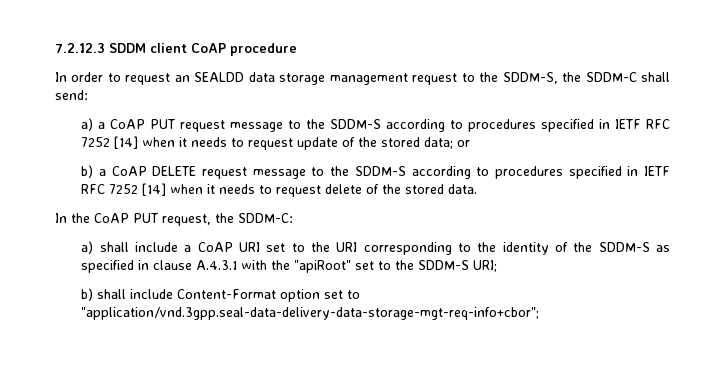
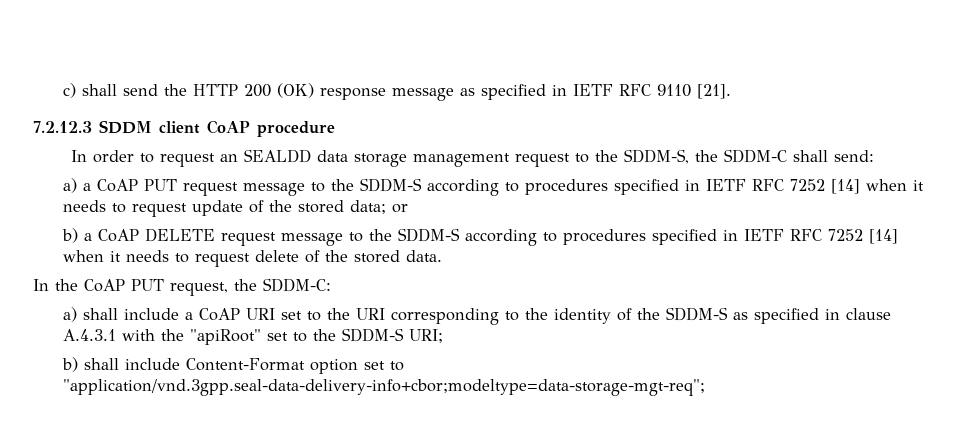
(55, 48) none -> [63,83,732,101] c) shall send the HTTP 200 (OK) response message as specified in IETF RFC 9110 [21]. //
[81,307,540,320] "application/vnd.3gpp.seal-data-delivery-data-storage-mgt-req-info+cbor"; -> [63,379,706,396] "application/vnd.3gpp.seal-data-delivery-info+cbor;modeltype=data-storage-mgt-req";

